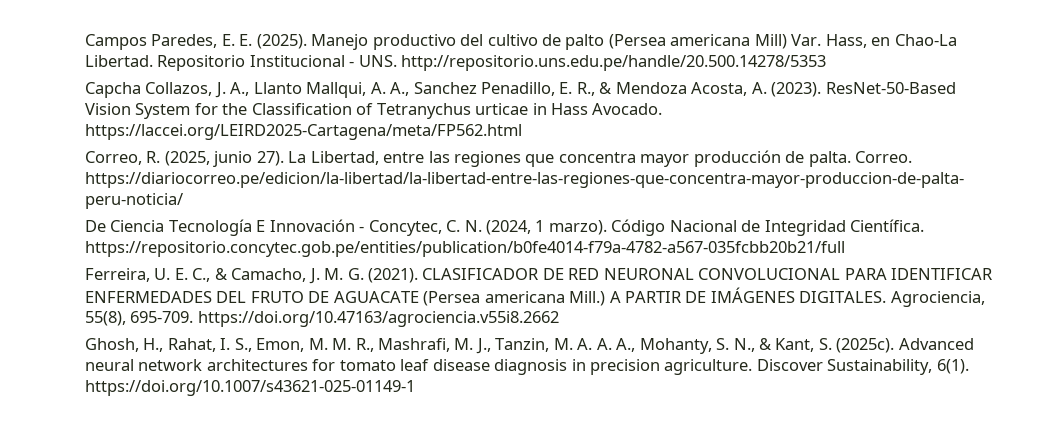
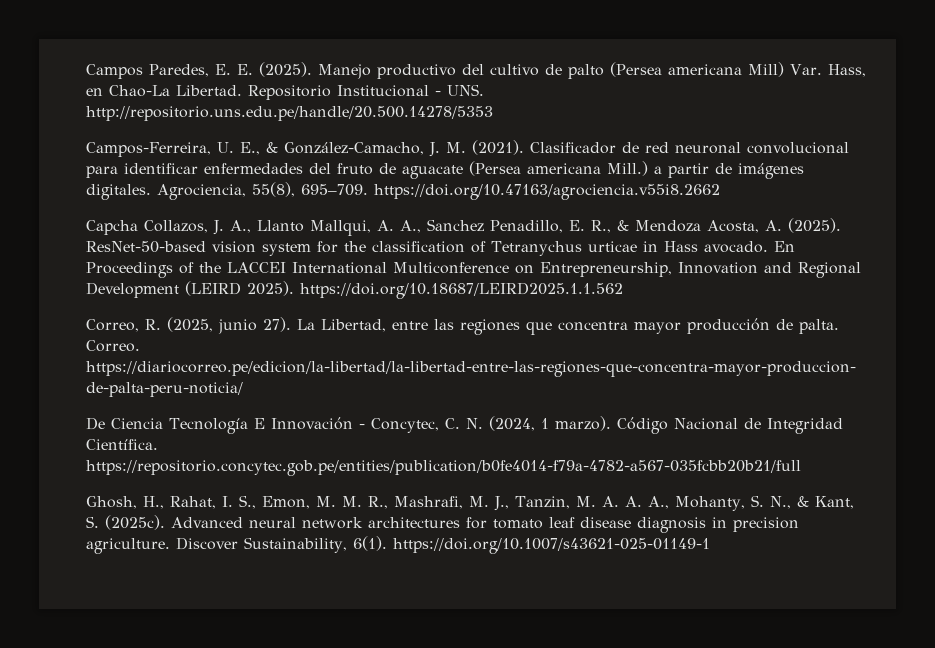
(827, 63) none -> [85,140,849,157] [85,161,804,179] [85,182,720,200] // Campos-Ferreira, U. E., & González-Camacho, J. M. (2021). Clasificador de red neuronal convolucional para identificar enfermedades del fruto de aguacate (Persea americana Mill.) a partir de imágenes digitales. Agrociencia, 55(8), 695–709. https://doi.org/10.47163/agrociencia.v55i8.2662
[771,82,956,97] [84,103,191,119] (2023). ResNet-50-Based Vision System -> [787,218,841,233] [85,241,311,256] (2025). ResNet-50-based vision system
[251,103,352,115] Classification -> [371,241,465,253] classification
[592,103,663,115] [84,124,522,140] Avocado. https://laccei.org/LEIRD2025-Cartagena/meta/FP562.html -> [703,241,795,253] [85,262,861,278] [85,281,623,299] avocado. En Proceedings of the LACCEI International Multiconference on Entrepreneurship, Innovation and Regional Development (LEIRD 2025). https://doi.org/10.18687/LEIRD2025.1.1.562
[84,268,994,284] [84,287,985,307] [84,311,559,327] // Ferreira, U. E. C., & Camacho, J. M. G. (2021). CLASIFICADOR DE RED NEURONAL CONVOLUCIONAL PARA IDENTIFICAR ENFERMEDADES DEL FRUTO DE AGUACATE (Persea americana Mill.) A PARTIR DE IMÁGENES DIGITALES. Agrociencia, 55(8), 695-709. https://doi.org/10.47163/agrociencia.v55i8.2662 -> (801, 468) none

